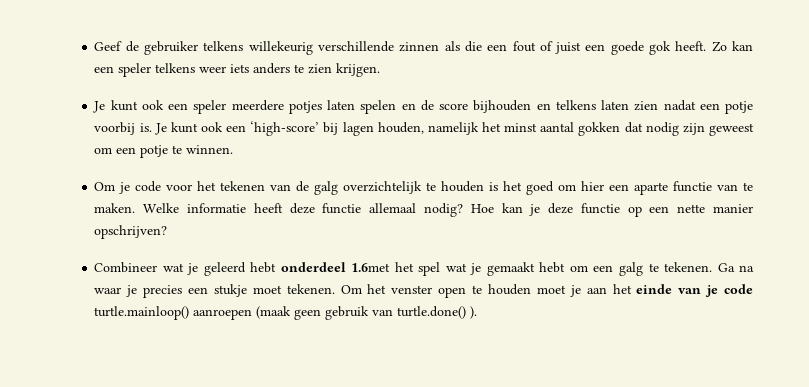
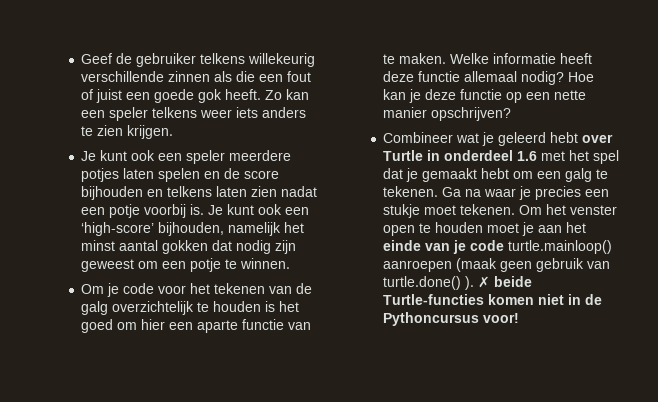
[323,122,424,136] bij lagen houden, -> [158,222,225,236] bijhouden,
[280,262,391,272] onderdeel 1.6met -> [582,134,614,143] [383,150,566,161] over Turtle in onderdeel 1.6 met
[445,263,467,272] wat -> [383,168,404,179] dat
(478, 312) none -> [478,276,533,288] [383,294,603,305] [383,312,520,326] ✗ beide Turtle-functies komen niet in de Pythoncursus voor!

